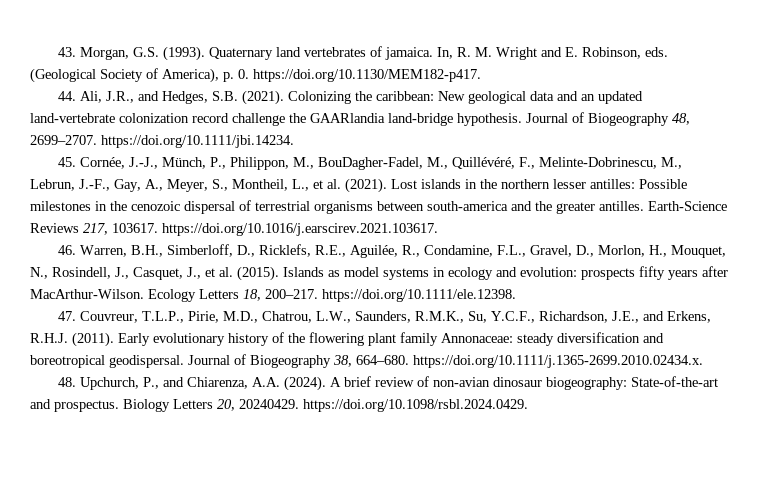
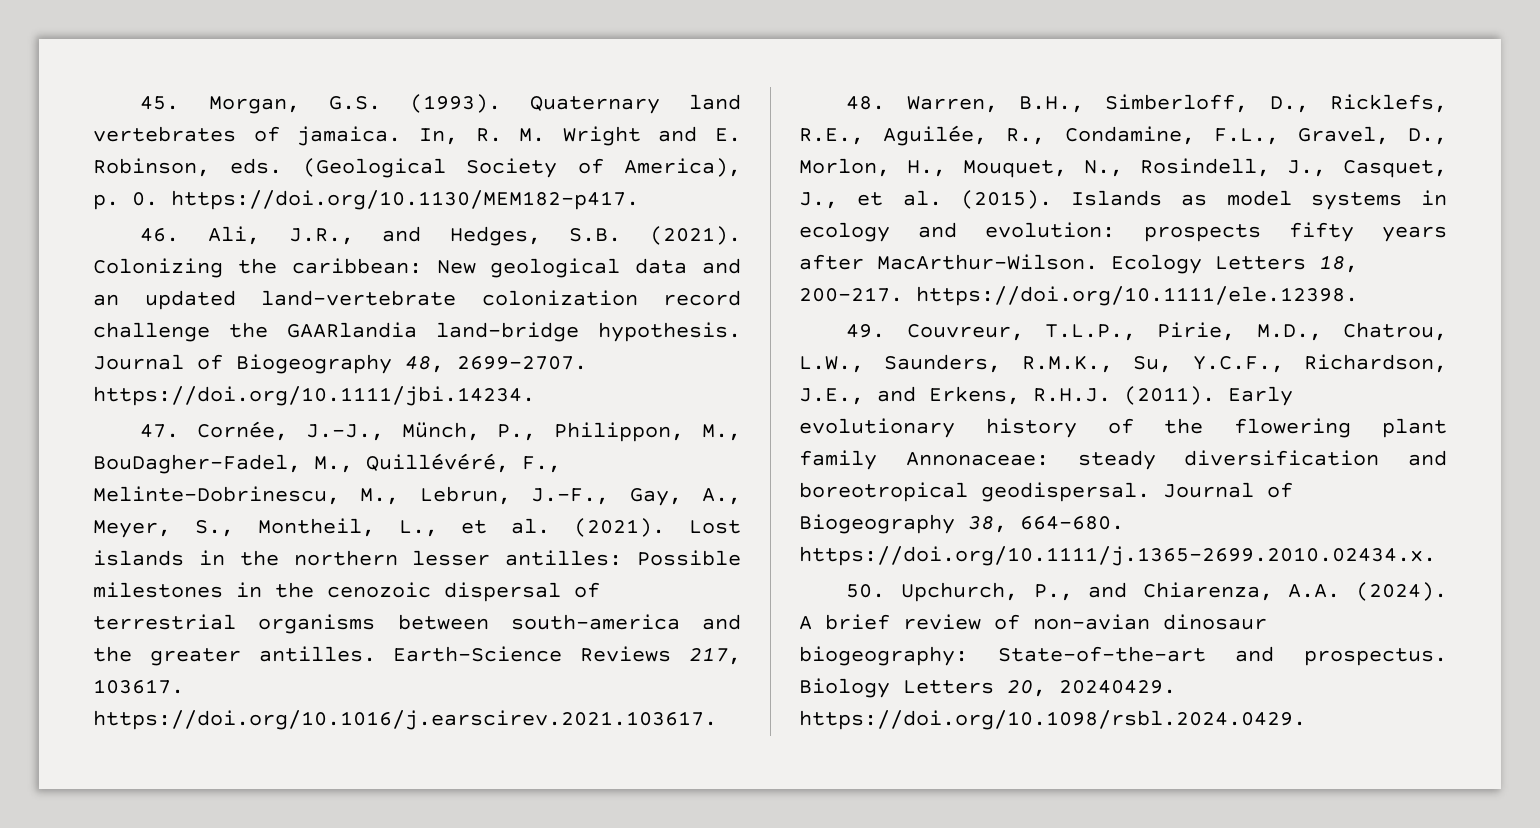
[57,47,76,57] 43. -> [140,96,180,110] 45.
[57,91,76,101] 44. -> [140,228,180,242] 46.
[57,157,76,167] 45. -> [140,424,180,438] 47.
[57,245,76,255] 46. -> [846,96,886,110] 48.
[57,311,76,321] 47. -> [846,324,886,338] 49.
[57,377,76,387] 48. -> [846,584,886,598] 50.

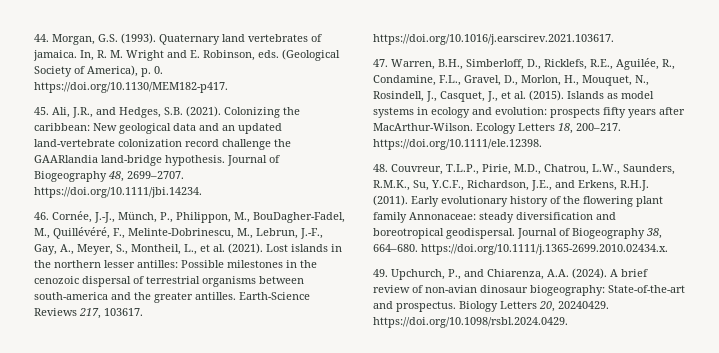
[140,96,180,110] 45. -> [34,34,49,42] 44.
[140,228,180,242] 46. -> [34,107,49,115] 45.
[140,424,180,438] 47. -> [34,212,49,220] 46.
[846,96,886,110] 48. -> [373,59,388,67] 47.
[846,324,886,338] 49. -> [373,164,388,172] 48.
[846,584,886,598] 50. -> [373,269,388,277] 49.

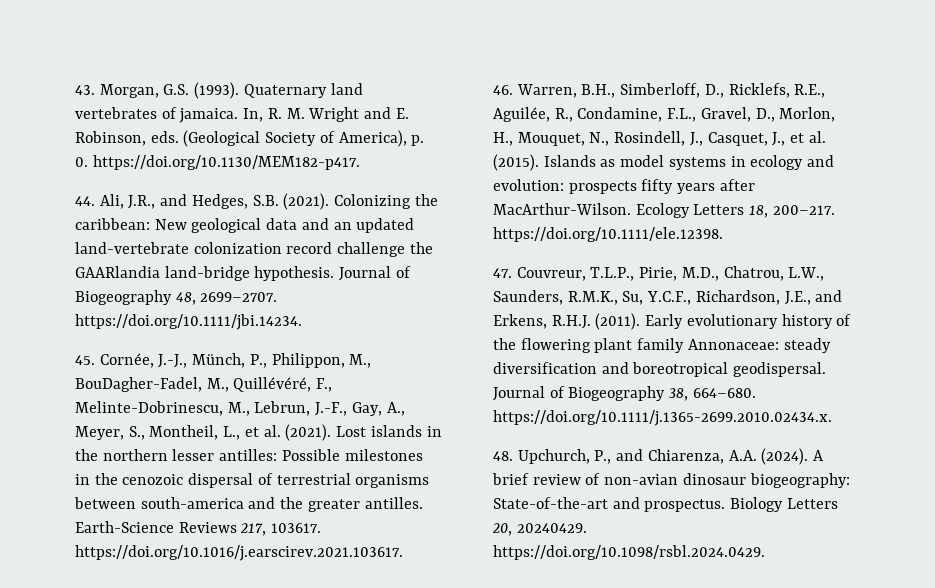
[34,34,49,42] 44. -> [75,85,95,95] 43.
[34,107,49,115] 45. -> [75,196,95,206] 44.
[34,212,49,220] 46. -> [75,355,95,365] 45.
[373,59,388,67] 47. -> [493,85,513,95] 46.
[373,164,388,172] 48. -> [493,268,512,278] 47.
[373,269,388,277] 49. -> [493,451,513,461] 48.

